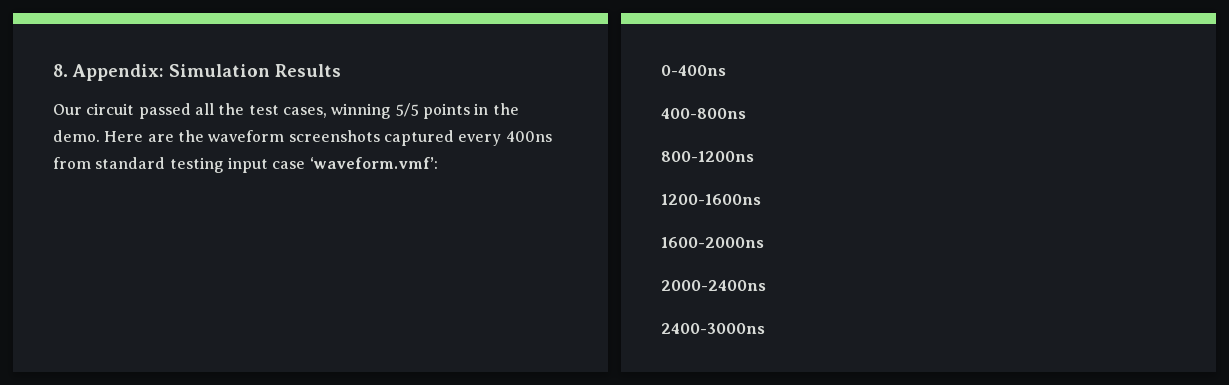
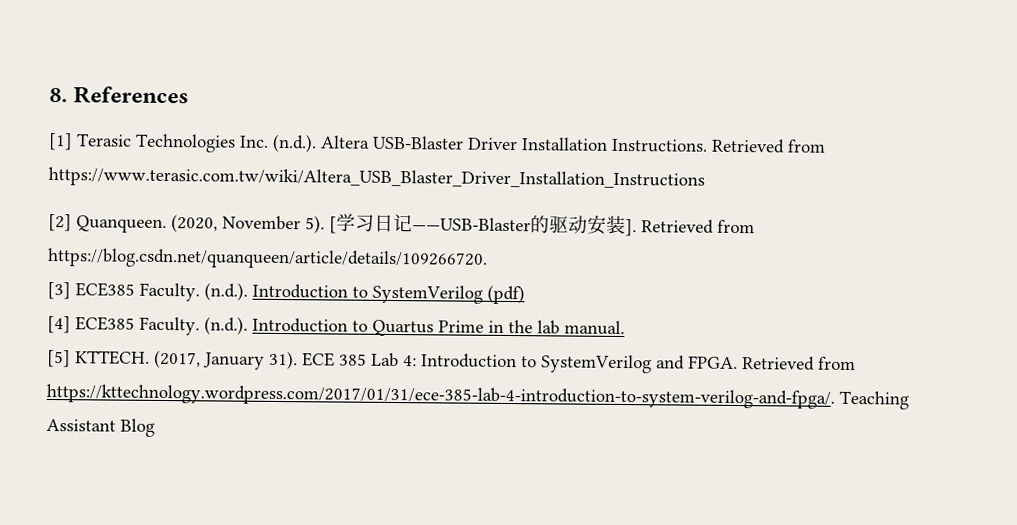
[72,64,341,81] [53,103,519,119] [53,130,552,146] [53,157,438,173] [661,65,726,76] [661,108,746,119] [661,151,754,162] [661,194,761,205] [661,237,764,248] [661,280,766,291] [661,323,765,334] Appendix: Simulation Results // Our circuit passed all the test cases, winning 5/5 points in the demo. Here are the waveform screenshots captured every 400ns from standard testing input case ‘waveform.vmf’: // 0-400ns // 400-800ns // 800-1200ns // 1200-1600ns // 1600-2000ns // 2000-2400ns // 2400-3000ns -> [73,86,190,105] [48,132,826,154] [48,166,705,191] [48,213,755,237] [47,247,488,270] [47,281,525,305] [47,315,625,337] [47,349,856,374] [46,383,909,410] [46,418,155,437] References // [1] Terasic Technologies Inc. (n.d.). Altera USB-Blaster Driver Installation Instructions. Retrieved from https://www.terasic.com.tw/wiki/Altera_USB_Blaster_Driver_Installation_Instructions // [2] Quanqueen. (2020, November 5). [学习日记——USB-Blaster的驱动安装]. Retrieved from https://blog.csdn.net/quanqueen/article/details/109266720. // [3] ECE385 Faculty. (n.d.). Introduction to SystemVerilog (pdf) // [4] ECE385 Faculty. (n.d.). Introduction to Quartus Prime in the lab manual. // [5] KTTECH. (2017, January 31). ECE 385 Lab 4: Introduction to SystemVerilog and FPGA. Retrieved from https://kttechnology.wordpress.com/2017/01/31/ece-385-lab-4-introduction-to-system-verilog-and-fpga/. Teaching Assistant Blog

